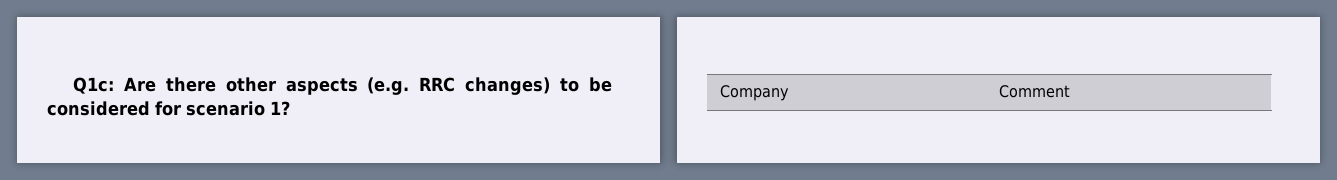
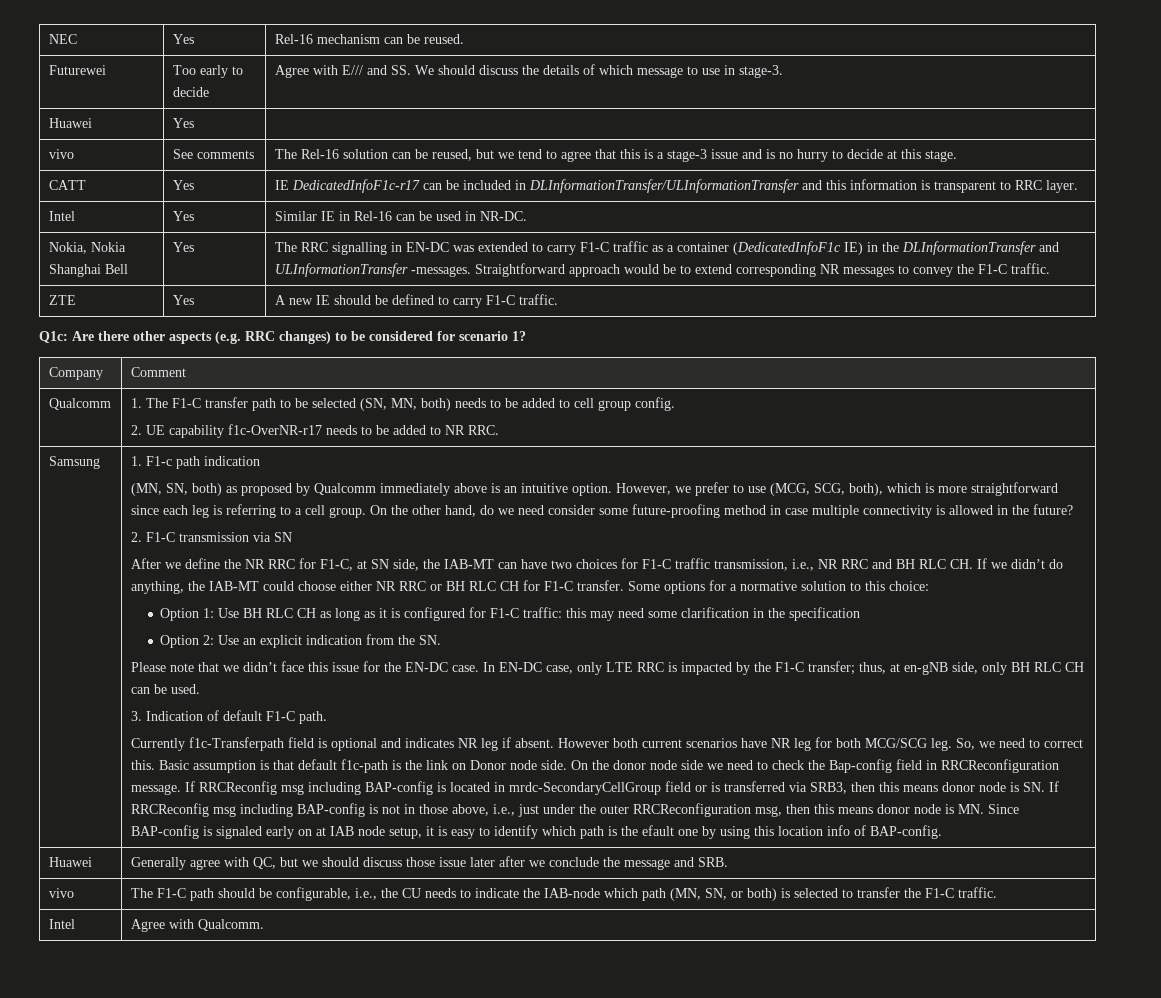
(73, 85) none -> [48,34,77,44] [172,34,194,44] [274,34,464,44] [48,65,106,75] [172,65,243,78] [172,87,209,97] [274,64,783,78] [48,118,92,128] [172,118,194,128] [48,149,74,159] [172,149,254,159] [274,149,957,162] [48,180,86,190] [172,180,194,190] [274,179,1078,193] [48,211,75,221] [172,211,194,221] [274,211,527,221] [48,242,126,254] [48,264,128,277] [172,242,194,252] [274,241,1059,255] [274,263,1050,277] [48,295,76,305] [172,295,194,305] [274,294,558,308] NEC | Yes | Rel-16 mechanism can be reused. // Futurewei | Too early to decide | Agree with E/// and SS. We should discuss the details of which message to use in stage-3. // Huawei | Yes | // vivo | See comments | The Rel-16 solution can be reused, but we tend to agree that this is a stage-3 issue and is no hurry to decide at this stage. // CATT | Yes | IE DedicatedInfoF1c-r17 can be included in DLInformationTransfer/ULInformationTransfer and this information is transparent to RRC layer. // Intel | Yes | Similar IE in Rel-16 can be used in NR-DC. // Nokia, Nokia Shanghai Bell | Yes | The RRC signalling in EN-DC was extended to carry F1-C traffic as a container (DedicatedInfoF1c IE) in the DLInformationTransfer and ULInformationTransfer -messages. Straightforward approach would be to extend corresponding NR messages to convey the F1-C traffic. // ZTE | Yes | A new IE should be defined to carry F1-C traffic. //
(1071, 91) none -> [48,398,111,410] [130,397,675,411] [130,424,499,438] [48,456,100,469] [130,456,260,469] [130,482,1058,496] [130,504,1073,518] [130,532,292,542] [130,558,1063,571] [130,580,929,594] [160,607,861,621] [160,634,442,648] [130,661,1084,675] [130,684,200,694] [130,710,327,724] [130,737,1083,751] [130,759,1059,773] [130,781,1059,795] [130,803,1019,817] [130,825,942,839] [48,857,92,867] [130,856,728,870] [48,888,74,898] [130,887,997,901] [48,919,75,929] [130,919,264,932] // Qualcomm | 1. The F1-C transfer path to be selected (SN, MN, both) needs to be added to cell group config. // 2. UE capability f1c-OverNR-r17 needs to be added to NR RRC. // Samsung | 1. F1-c path indication // (MN, SN, both) as proposed by Qualcomm immediately above is an intuitive option. However, we prefer to use (MCG, SCG, both), which is more straightforward since each leg is referring to a cell group. On the other hand, do we need consider some future-proofing method in case multiple connectivity is allowed in the future? // 2. F1-C transmission via SN // After we define the NR RRC for F1-C, at SN side, the IAB-MT can have two choices for F1-C traffic transmission, i.e., NR RRC and BH RLC CH. If we didn’t do anything, the IAB-MT could choose either NR RRC or BH RLC CH for F1-C transfer. Some options for a normative solution to this choice: // Option 1: Use BH RLC CH as long as it is configured for F1-C traffic: this may need some clarification in the specification // Option 2: Use an explicit indication from the SN. // Please note that we didn’t face this issue for the EN-DC case. In EN-DC case, only LTE RRC is impacted by the F1-C transfer; thus, at en-gNB side, only BH RLC CH can be used. // 3. Indication of default F1-C path. // Currently f1c-Transferpath field is optional and indicates NR leg if absent. However both current scenarios have NR leg for both MCG/SCG leg. So, we need to correct this. Basic assumption is that default f1c-path is the link on Donor node side. On the donor node side we need to check the Bap-config field in RRCReconfiguration message. If RRCReconfig msg including BAP-config is located in mrdc-SecondaryCellGroup field or is transferred via SRB3, then this means donor node is SN. If RRCReconfig msg including BAP-config is not in those above, i.e., just under the outer RRCReconfiguration msg, then this means donor node is MN. Since BAP-config is signaled early on at IAB node setup, it is easy to identify which path is the efault one by using this location info of BAP-config. // Huawei | Generally agree with QC, but we should discuss those issue later after we conclude the message and SRB. // vivo | The F1-C path should be configurable, i.e., the CU needs to indicate the IAB-node which path (MN, SN, or both) is selected to transfer the F1-C traffic. // Intel | Agree with Qualcomm.

